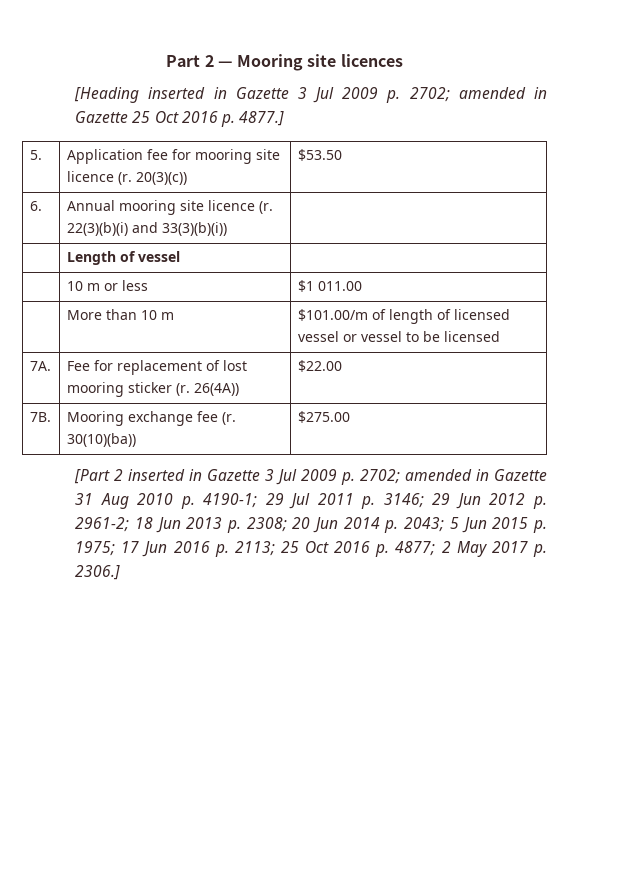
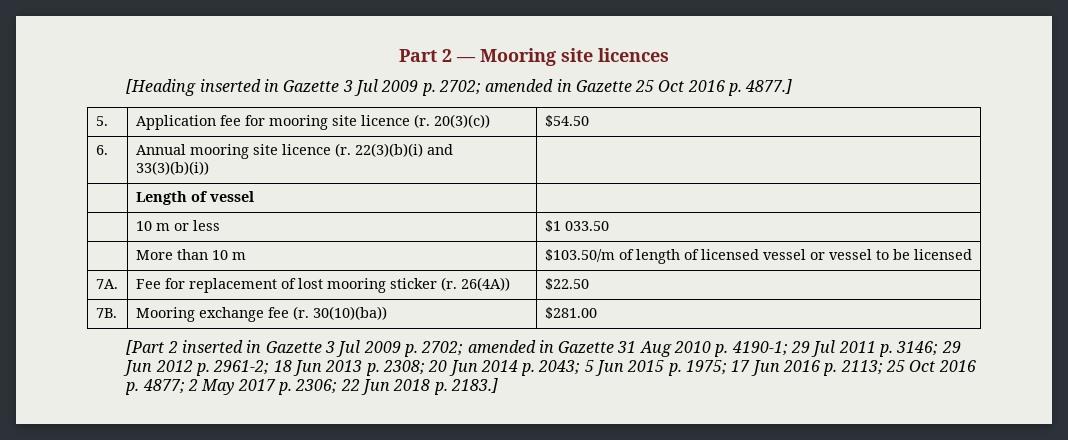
[297,149,342,161] $53.50 -> [544,115,589,127] $54.50
[317,281,362,291] 011.00 -> [564,221,609,231] 033.50
[297,309,368,321] $101.00/m -> [544,249,615,262] $103.50/m
[297,360,342,372] $22.00 -> [544,278,589,290] $22.50
[297,411,350,423] $275.00 -> [544,307,597,319] $281.00
[75,565,121,580] 2306.] -> [295,378,498,395] 2306; 22 Jun 2018 p. 2183.]

